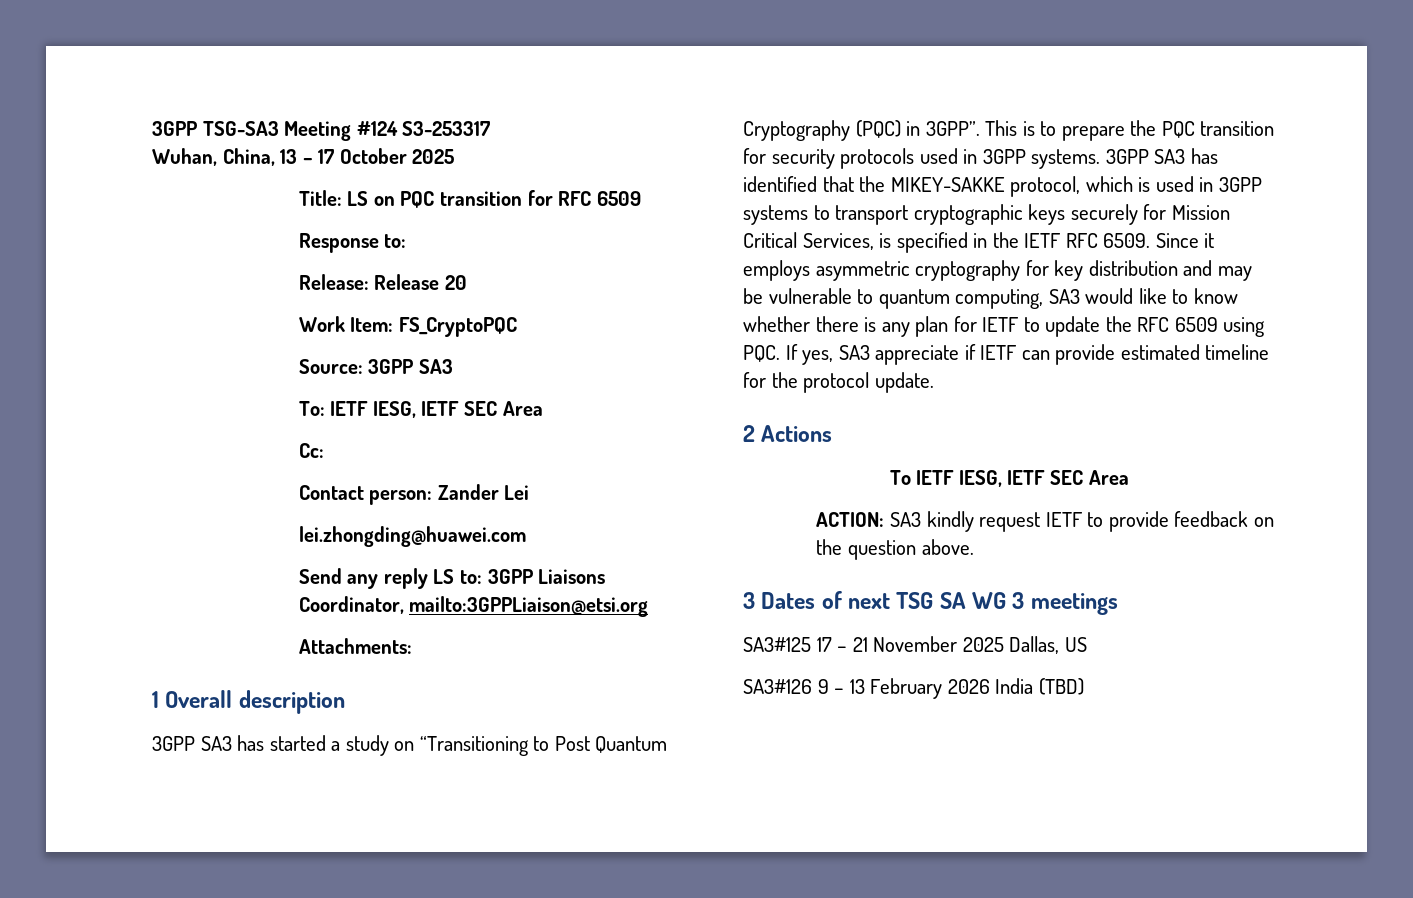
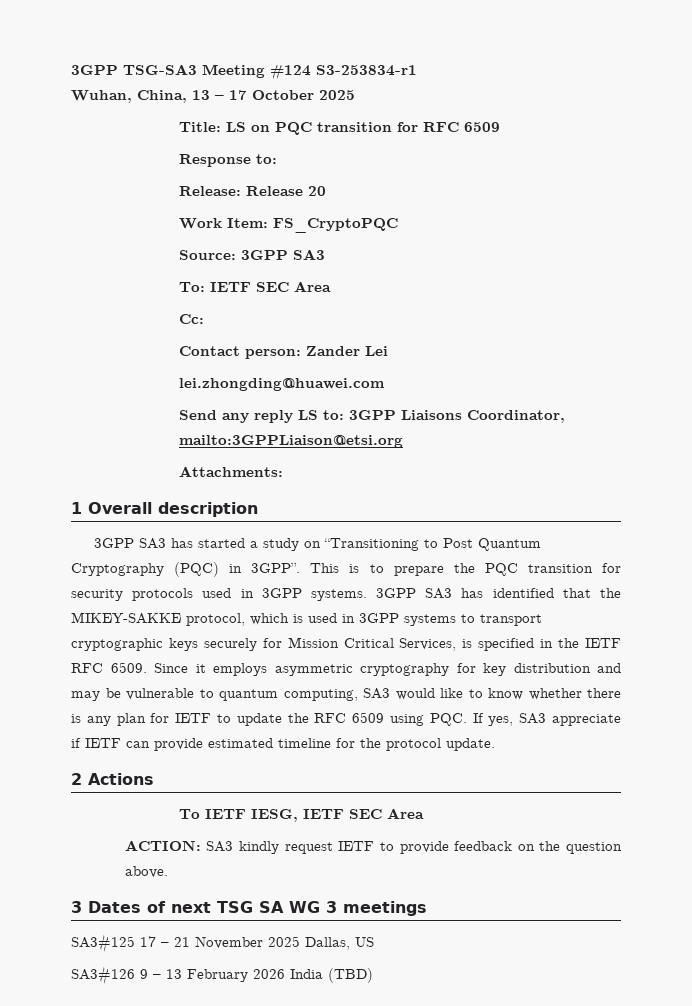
[402,121,491,136] S3-253317 -> [316,65,417,76] S3-253834-r1
[372,401,460,418] IESG, IETF -> (251, 287) none

